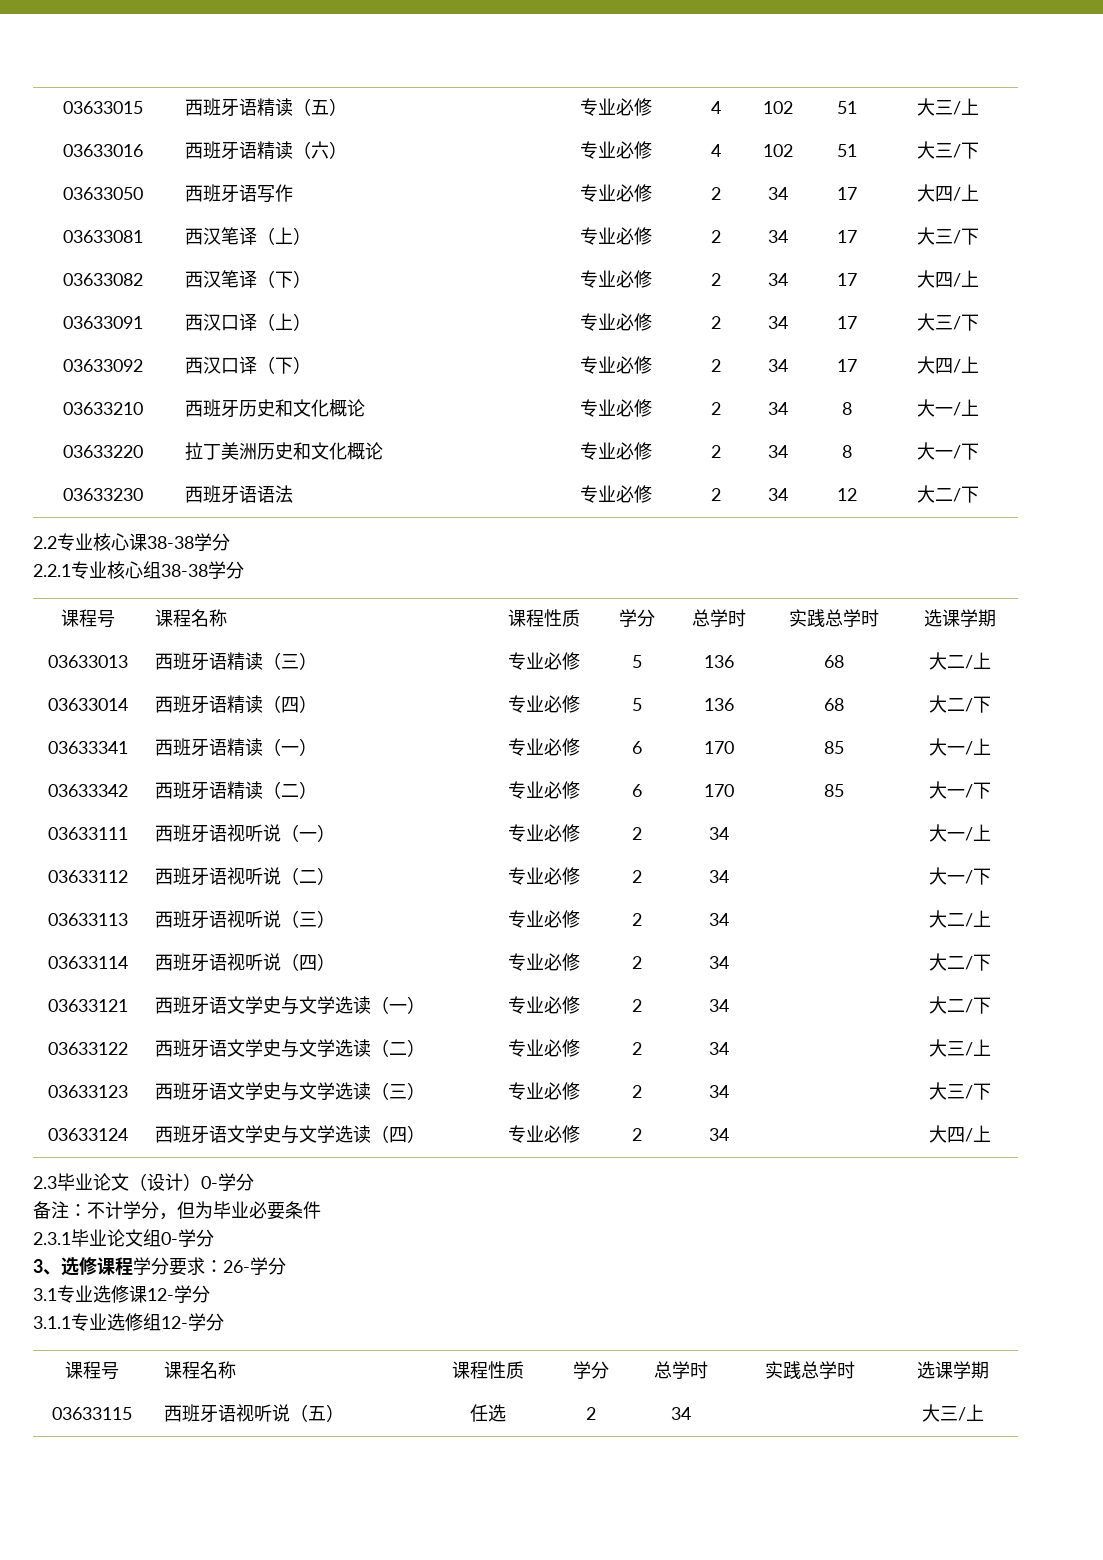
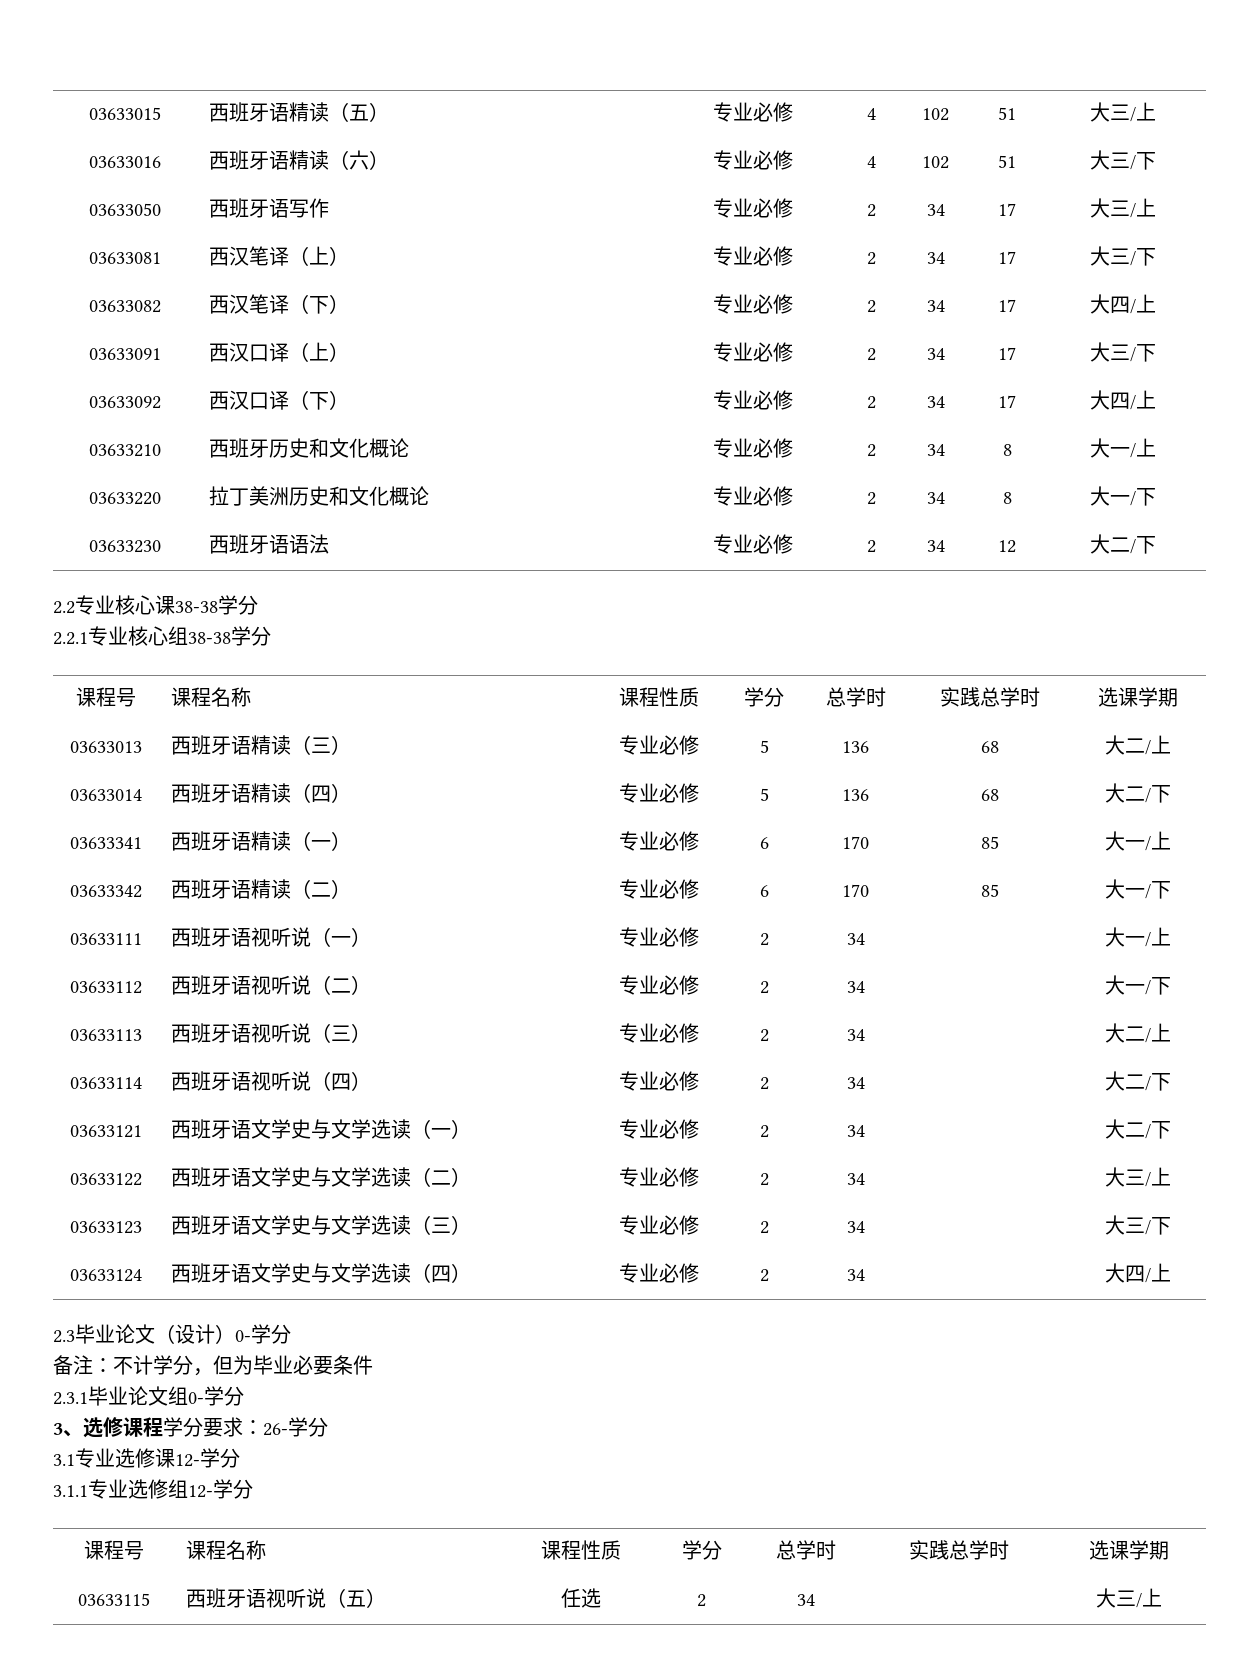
[934,186,953,202] 四 -> [1109,200,1130,216] 三

